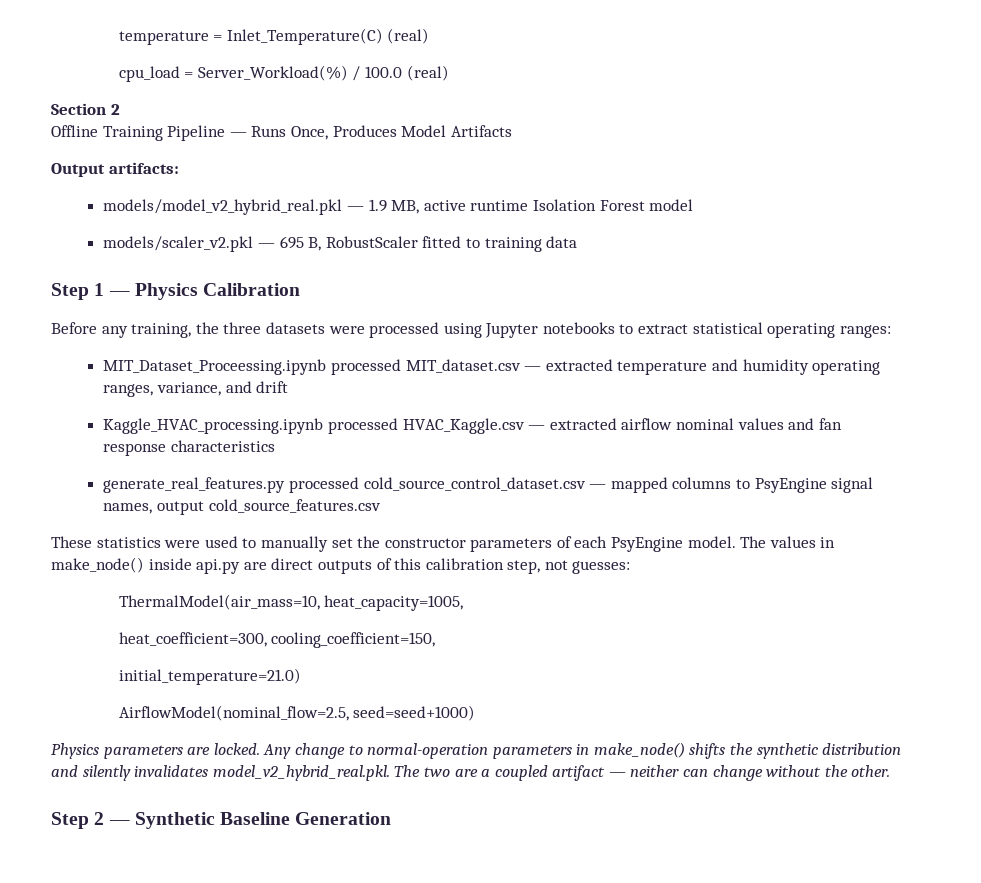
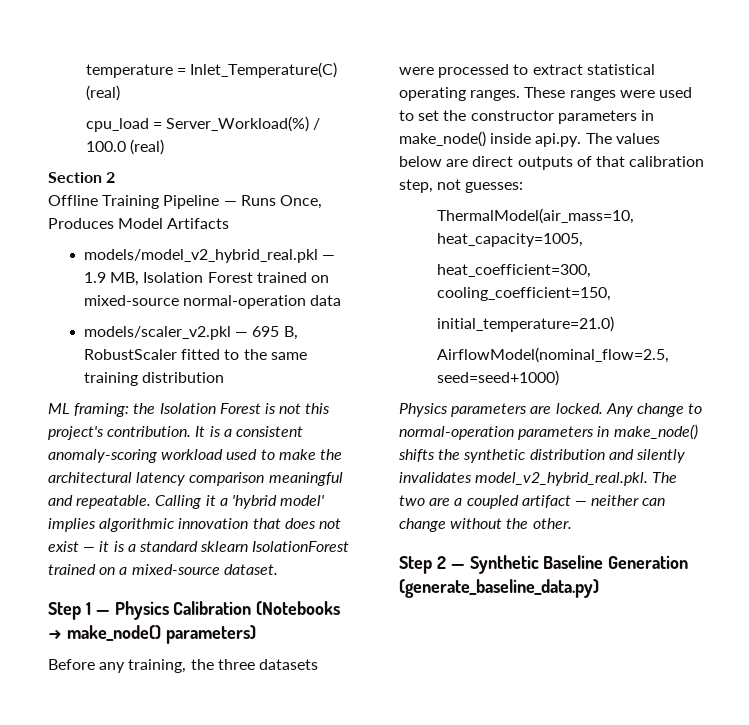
[51,162,179,177] // Output artifacts: -> (230, 223) none
[423,199,694,211] active runtime Isolation Forest model -> [143,272,329,283] [83,295,342,309] Isolation Forest trained on mixed-source normal-operation data
[484,236,578,252] training data -> [243,349,307,360] [83,372,225,386] [48,403,331,417] [48,426,303,440] [48,449,342,463] [48,472,343,486] [48,495,325,509] [48,518,341,532] [48,541,350,552] [48,564,278,575] the same training distribution // ML framing: the Isolation Forest is not this project's contribution. It is a consistent anomaly-scoring workload used to make the architectural latency comparison meaningful and repeatable. Calling it a 'hybrid model' implies algorithmic innovation that does not exist — it is a standard sklearn IsolationForest trained on a mixed-source dataset.
(301, 289) none -> [256,601,341,616] [48,625,256,644] (Notebooks → make_node() parameters)
[443,322,615,338] using Jupyter notebooks -> (510, 71) none
[839,325,891,338] [103,359,881,375] [103,381,289,397] [103,418,842,434] [103,440,276,456] [103,477,874,493] [103,499,381,515] [51,536,161,548] ranges: // MIT_Dataset_Proceessing.ipynb processed MIT_dataset.csv — extracted temperature and humidity operating ranges, variance, and drift // Kaggle_HVAC_processing.ipynb processed HVAC_Kaggle.csv — extracted airflow nominal values and fan response characteristics // generate_real_features.py processed cold_source_control_dataset.csv — mapped columns to PsyEngine signal names, output cold_source_features.csv // These statistics -> [470,87,616,101] ranges. These ranges
[260,536,328,552] manually -> (414, 115) none
[556,536,836,552] [51,557,241,574] of each PsyEngine model. The values in make_node() inside api.py -> [640,110,654,121] [399,131,660,147] [399,156,442,167] in make_node() inside api.py. The values below
[394,558,422,570] this -> [595,156,625,167] that
(392, 818) none -> [399,579,599,598] (generate_baseline_data.py)

